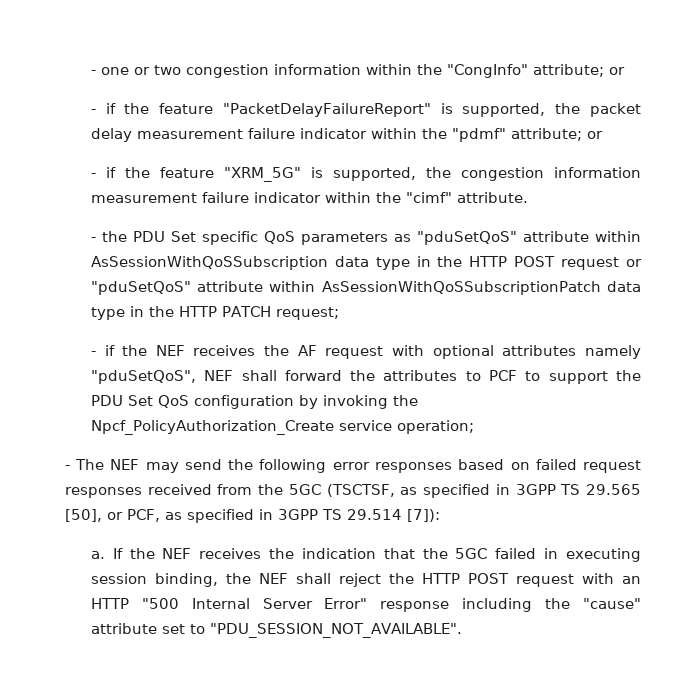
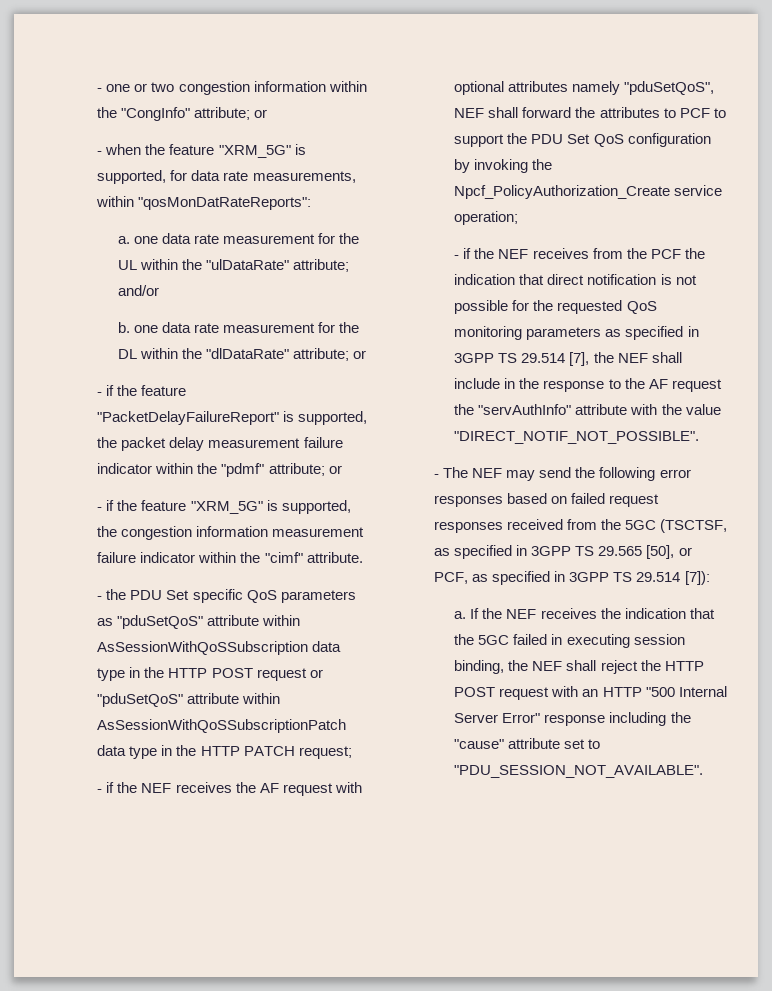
(625, 71) none -> [97,144,306,158] [97,170,356,184] [96,196,312,210] [117,233,359,244] [117,259,349,272] [117,285,159,296] [117,322,359,333] [117,348,366,361] // - when the feature "XRM_5G" is supported, for data rate measurements, within "qosMonDatRateReports": // a. one data rate measurement for the UL within the "ulDataRate" attribute; and/or // b. one data rate measurement for the DL within the "dlDataRate" attribute; or
(474, 427) none -> [454,248,705,259] [454,274,697,285] [454,300,657,314] [454,326,699,340] [454,352,682,366] [454,378,722,392] [454,404,721,415] [454,431,700,444] // - if the NEF receives from the PCF the indication that direct notification is not possible for the requested QoS monitoring parameters as specified in 3GPP TS 29.514 [7], the NEF shall include in the response to the AF request the "servAuthInfo" attribute with the value "DIRECT_NOTIF_NOT_POSSIBLE".

